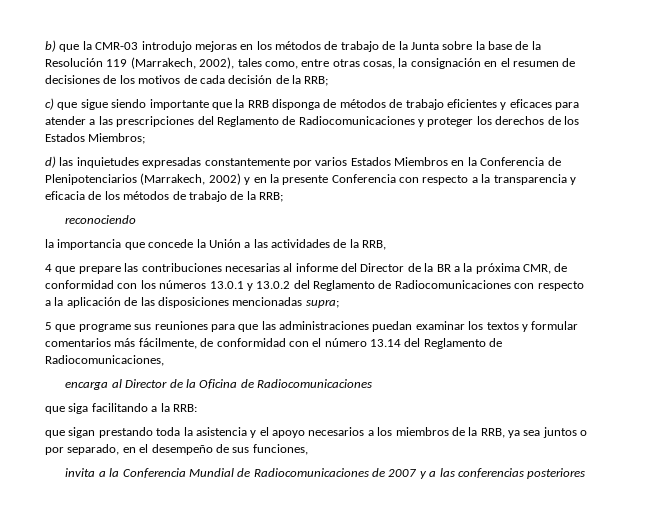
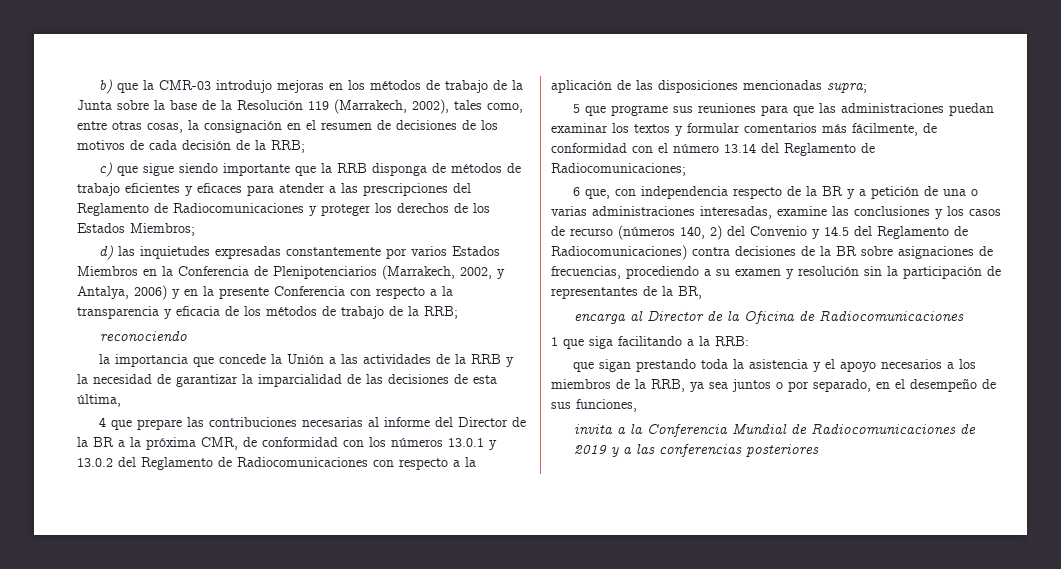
[208,173,241,185] 2002) -> [460,267,505,279] [77,285,167,300] 2002, y Antalya, 2006)
[362,240,387,250] RRB, -> [470,354,514,367] [77,374,497,387] [77,394,121,407] RRB y la necesidad de garantizar la imparcialidad de las decisiones de esta última,
[45,355,164,366] Radiocomunicaciones, -> [551,163,686,176] [572,186,978,199] [551,206,1001,219] [551,225,968,240] [551,245,993,260] [551,266,1001,279] [551,286,702,299] Radiocomunicaciones; // 6 que, con independencia respecto de la BR y a petición de una o varias administraciones interesadas, examine las conclusiones y los casos de recurso (números 140, 2) del Convenio y 14.5 del Reglamento de Radiocomunicaciones) contra decisiones de la BR sobre asignaciones de frecuencias, procediendo a su examen y resolución sin la participación de representantes de la BR,
(373, 383) none -> [551,337,558,346] 1
[388,469,417,477] 2007 -> [574,445,608,454] 2019

